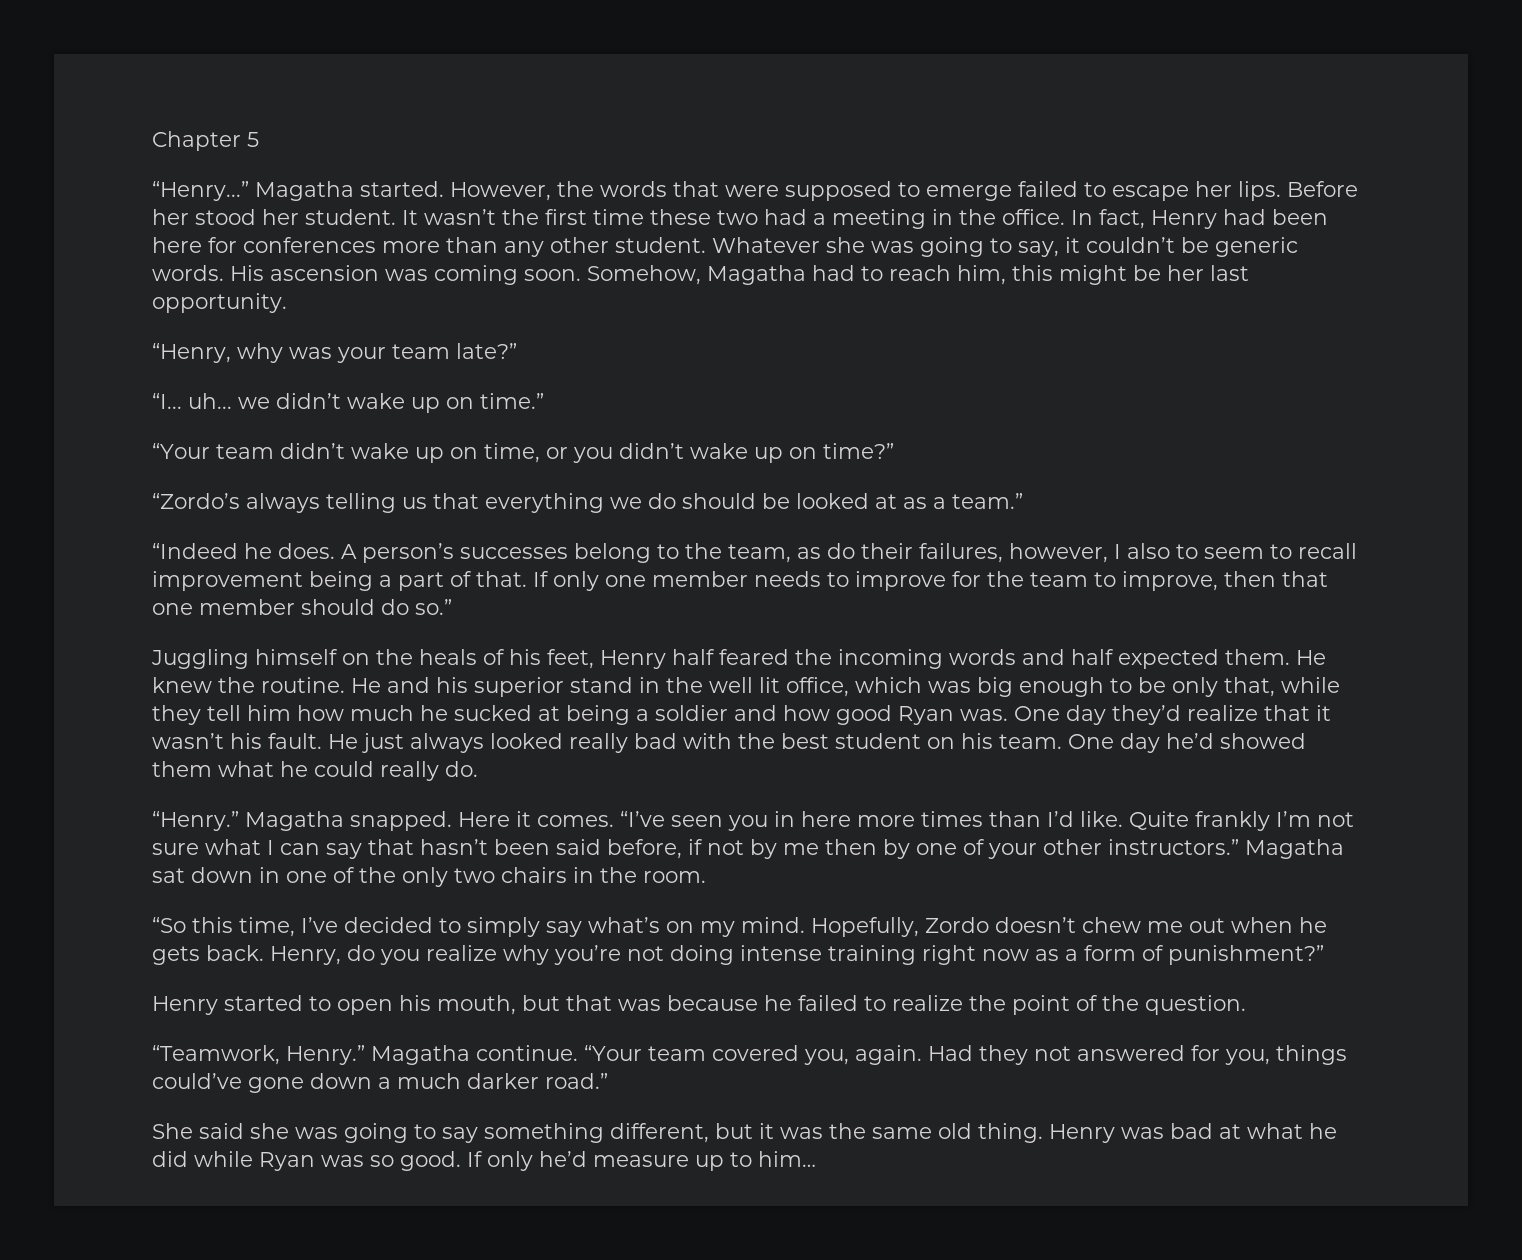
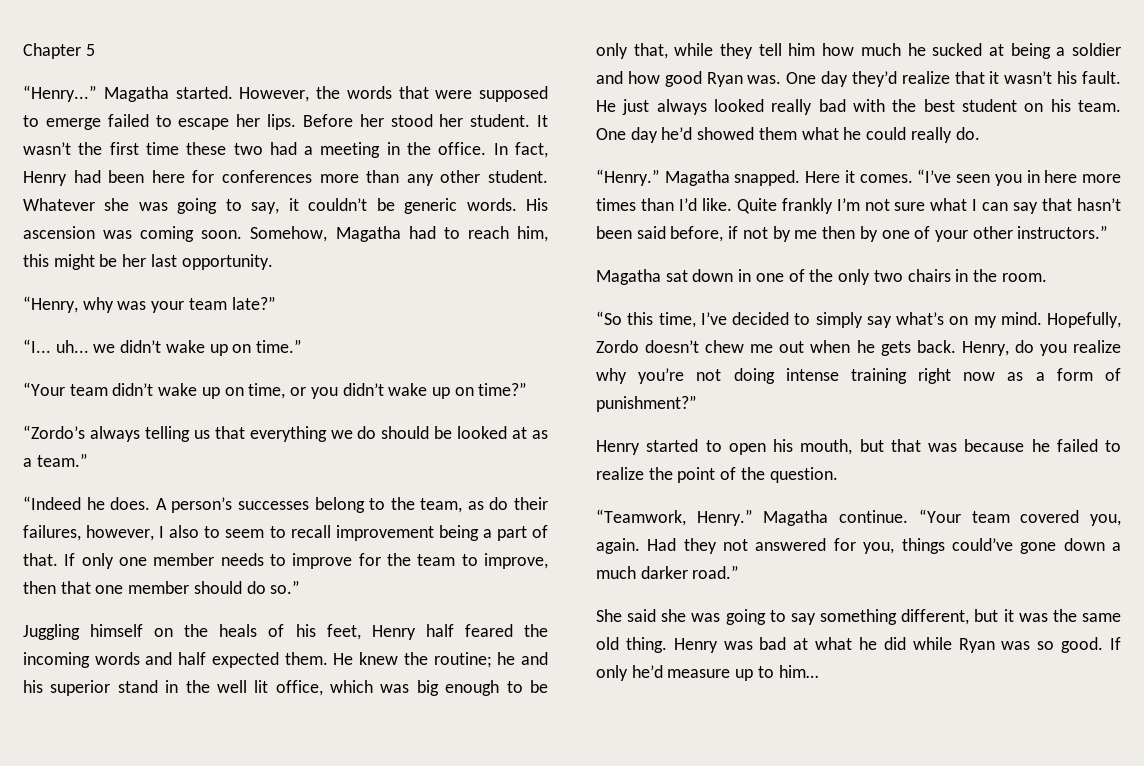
[261,677,381,693] routine. He -> [433,652,516,668] routine; he
(1239, 847) none -> (1109, 232) //

